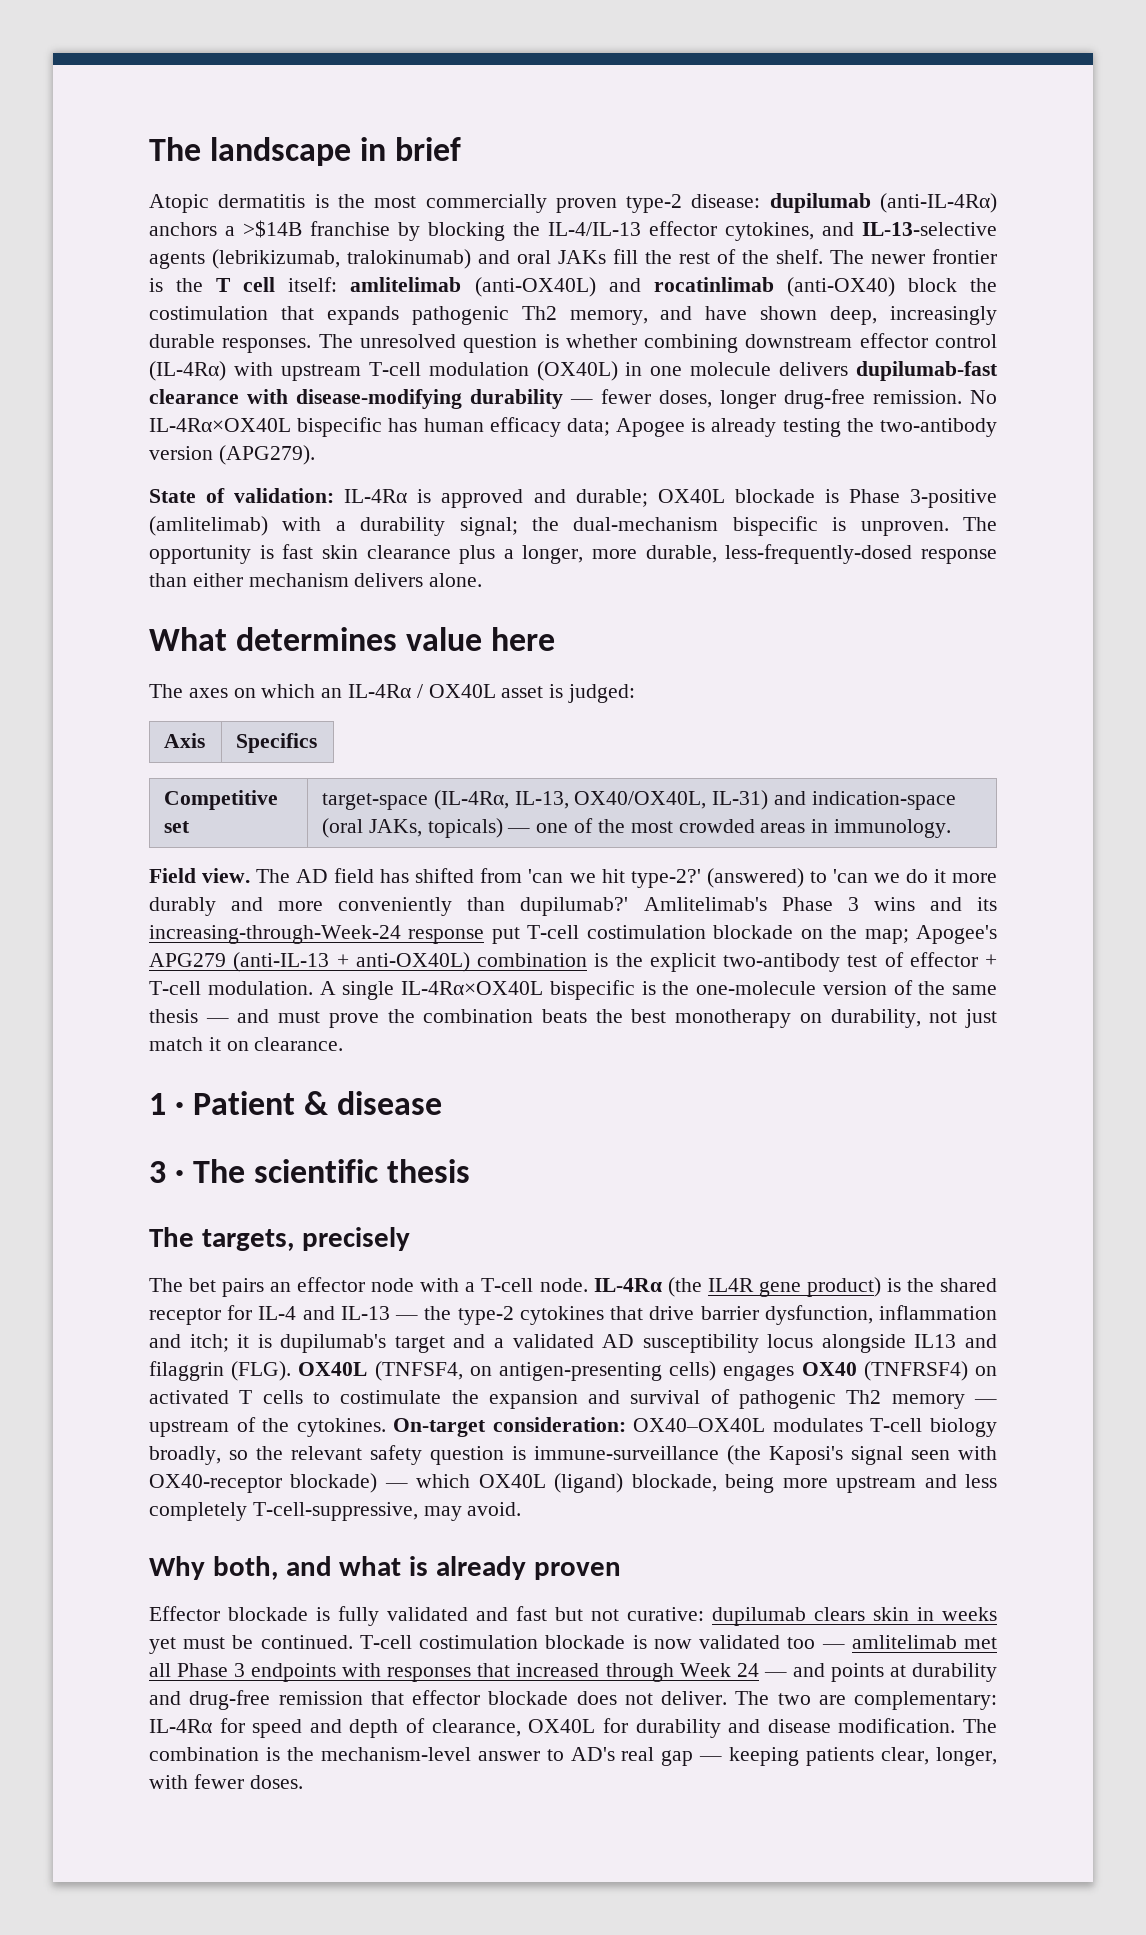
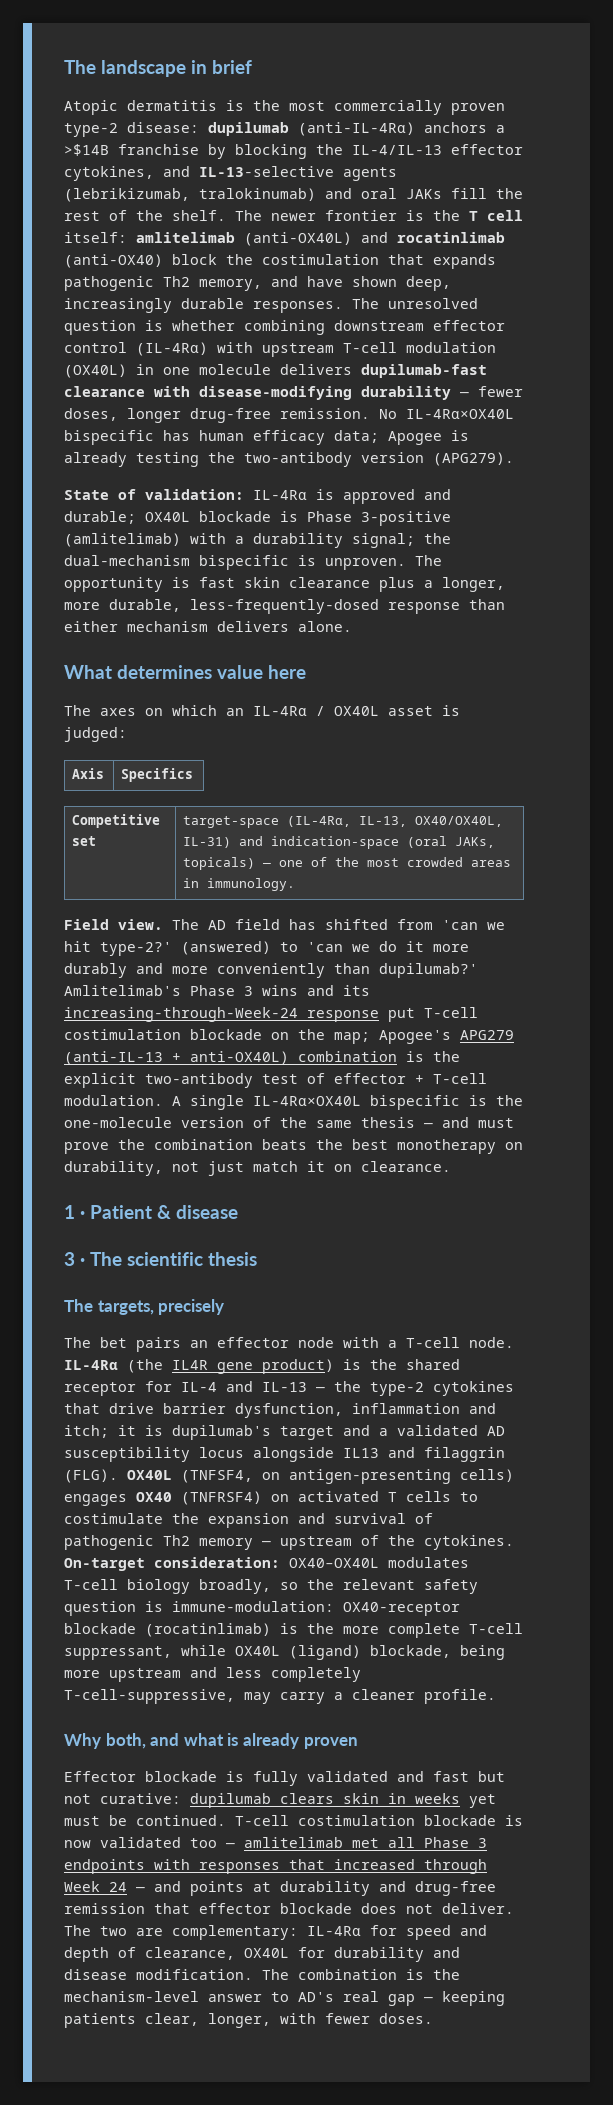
[534,1445,997,1465] [149,1473,471,1493] immune-surveillance (the Kaposi's signal seen with OX40-receptor blockade) — which -> [172,1601,460,1616] [64,1623,523,1638] [64,1645,226,1660] immune-modulation: OX40-receptor blockade (rocatinlimab) is the more complete T-cell suppressant, while
[467,1502,522,1516] avoid. -> [280,1689,496,1704] carry a cleaner profile.

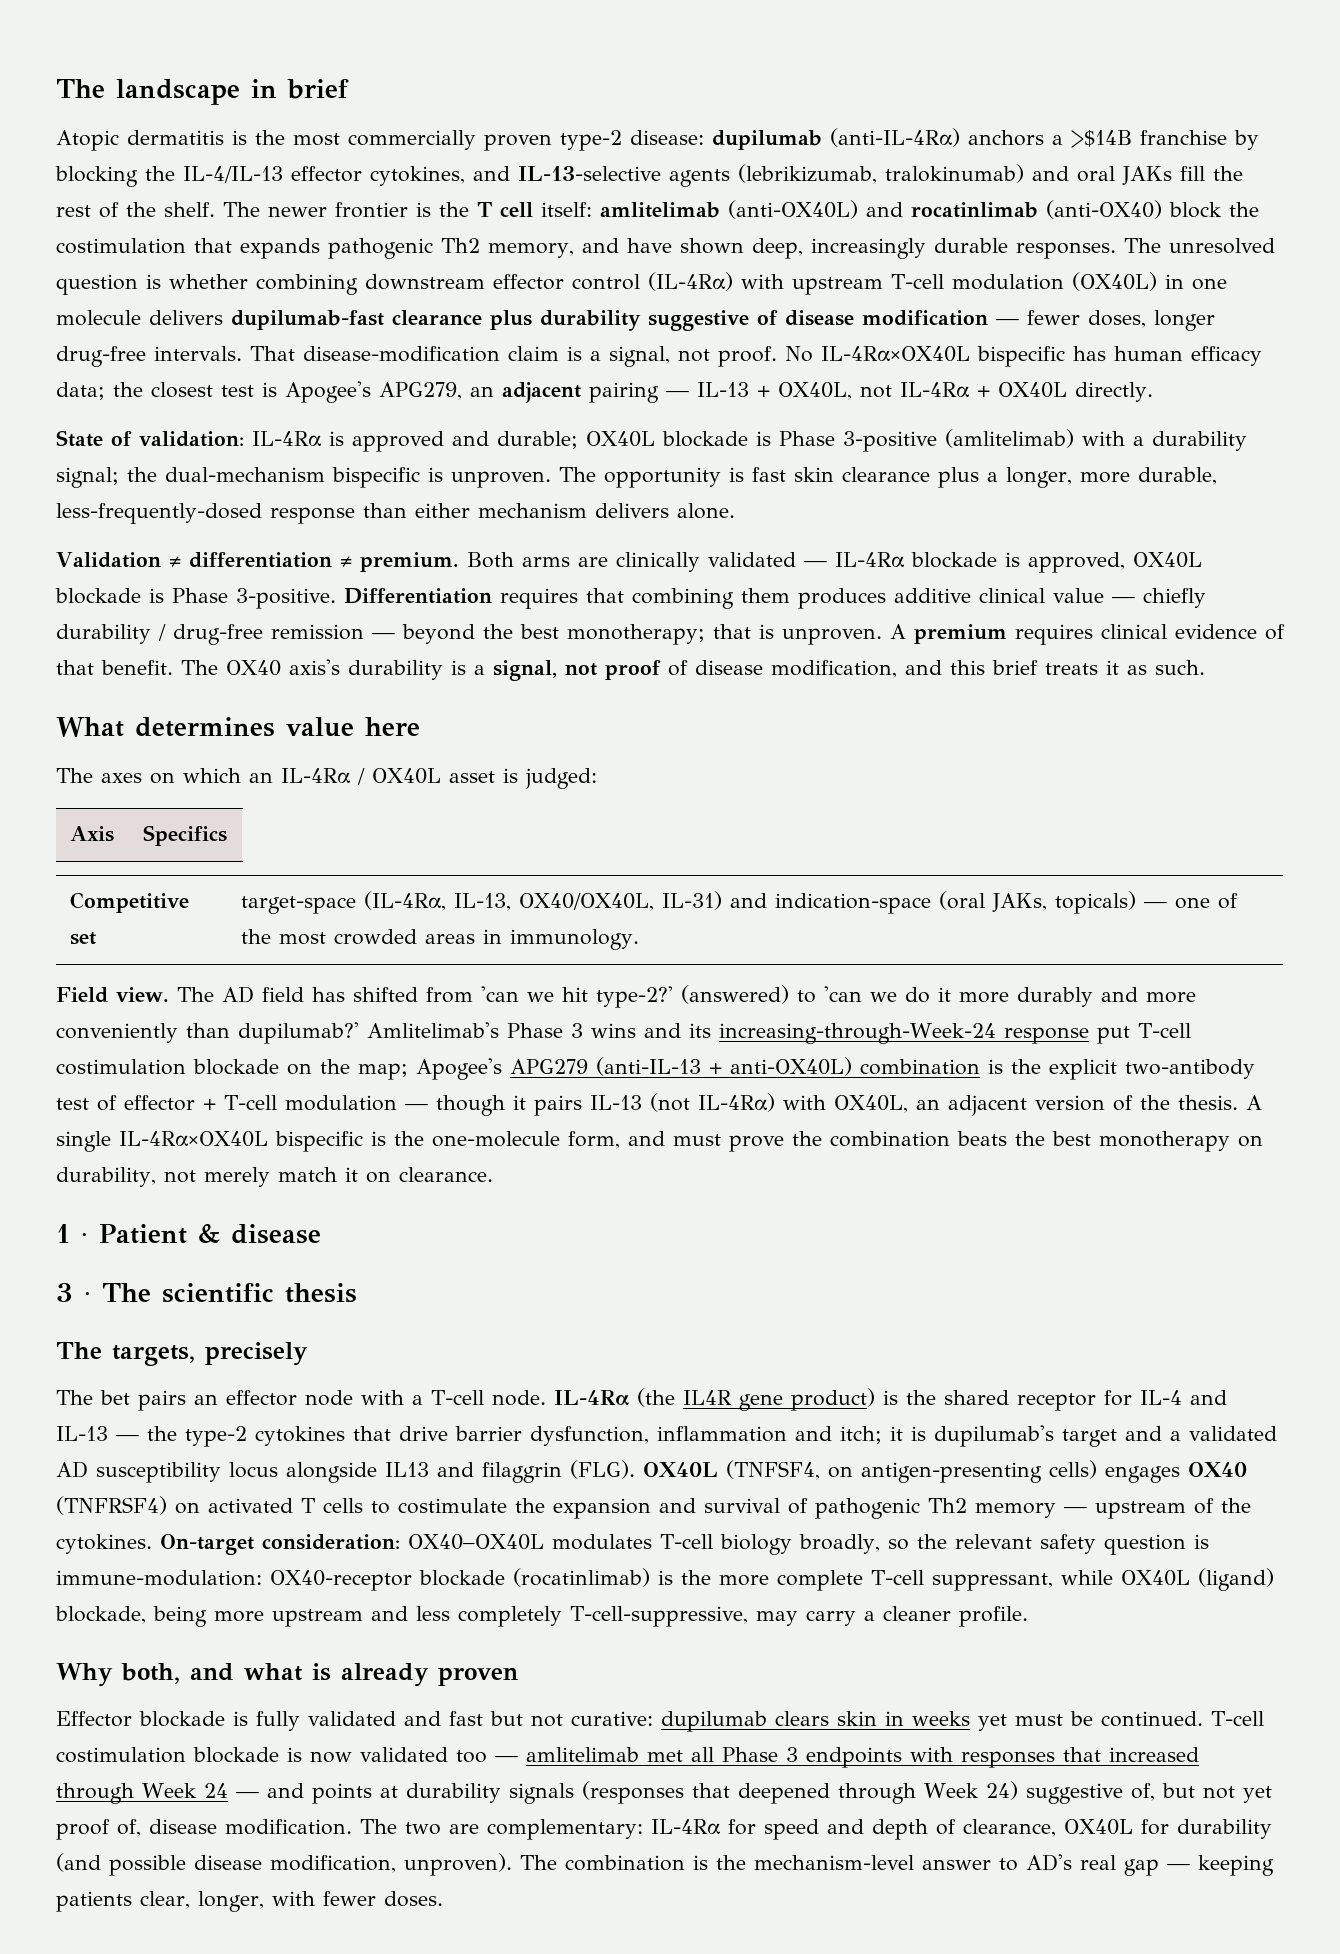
[154,386,451,400] with disease-modifying durability -> [490,310,988,331] plus durability suggestive of disease modification
[280,408,370,419] remission. -> [154,346,777,367] intervals. That disease-modification claim is a signal, not proof.
[388,430,469,445] [64,452,514,467] Apogee is already testing the two-antibody version (APG279). -> [113,381,1153,403] the closest test is Apogee's APG279, an adjacent pairing — IL-13 + OX40L, not IL-4Rα + OX40L directly.
(352, 626) none -> [56,552,1202,573] [55,588,1206,609] [56,624,1285,645] [56,659,1205,681] // Validation ≠ differentiation ≠ premium. Both arms are clinically validated — IL-4Rα blockade is approved, OX40L blockade is Phase 3-positive. Differentiation requires that combining them produces additive clinical value — chiefly durability / drug-free remission — beyond the best monotherapy; that is unproven. A premium requires clinical evidence of that benefit. The OX40 axis's durability is a signal, not proof of disease modification, and this brief treats it as such.
[64,1095,163,1106] modulation. -> [285,1093,1238,1116] modulation — though it pairs IL-13 (not IL-4Rα) with OX40L, an adjacent version of the thesis.
[181,1117,433,1128] version of the same thesis — -> [568,1131,620,1149] form,
[208,1161,244,1176] just -> [203,1167,270,1187] merely
[379,1881,496,1896] [64,1903,514,1914] and drug-free remission that effector blockade does not deliver. -> [508,1781,1272,1804] [56,1819,352,1840] signals (responses that deepened through Week 24) suggestive of, but not yet proof of, disease modification.
[433,1947,460,1958] [64,1969,253,1980] and disease modification. -> [56,1853,512,1876] (and possible disease modification, unproven).

